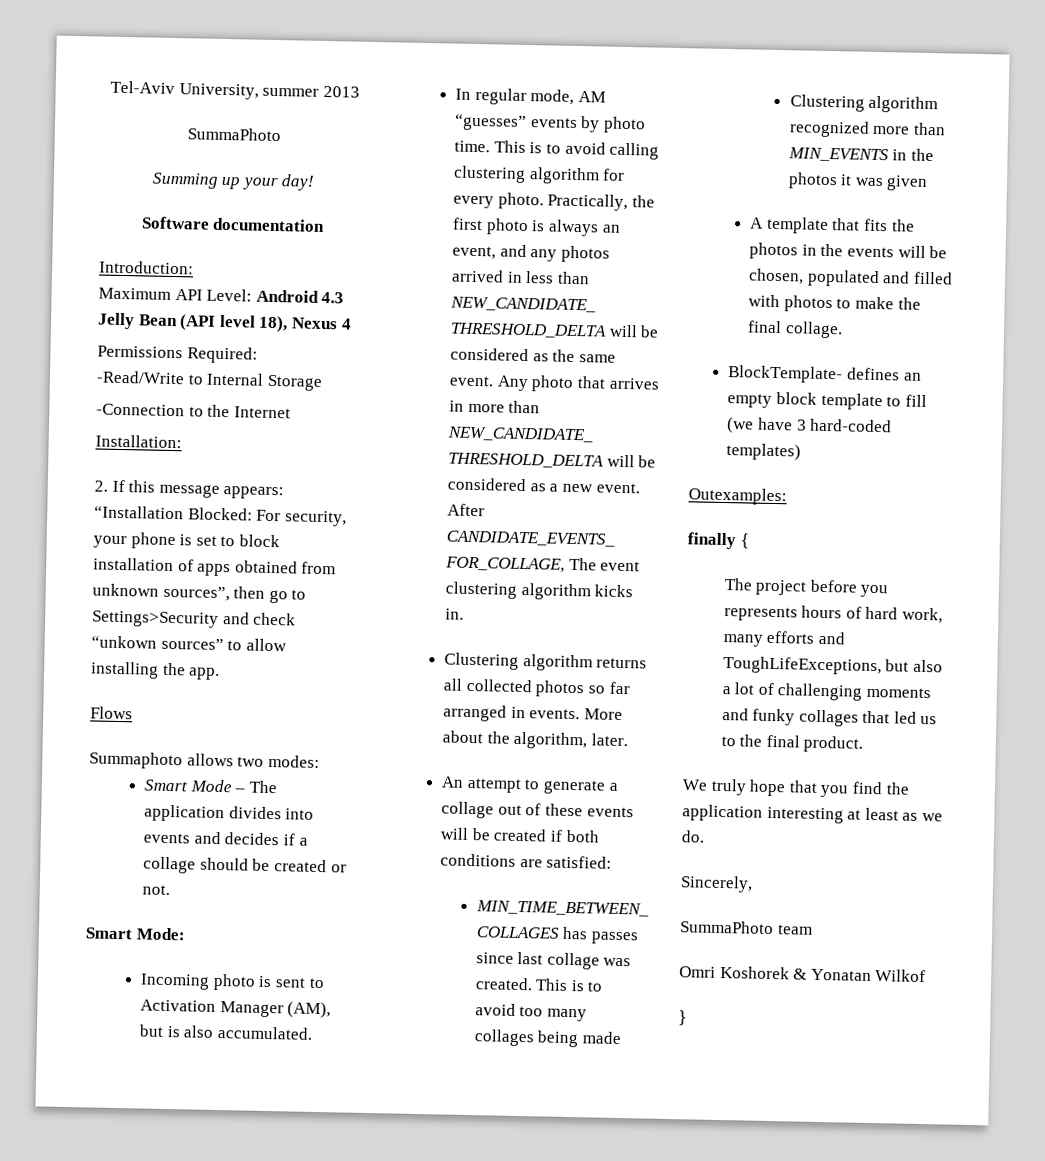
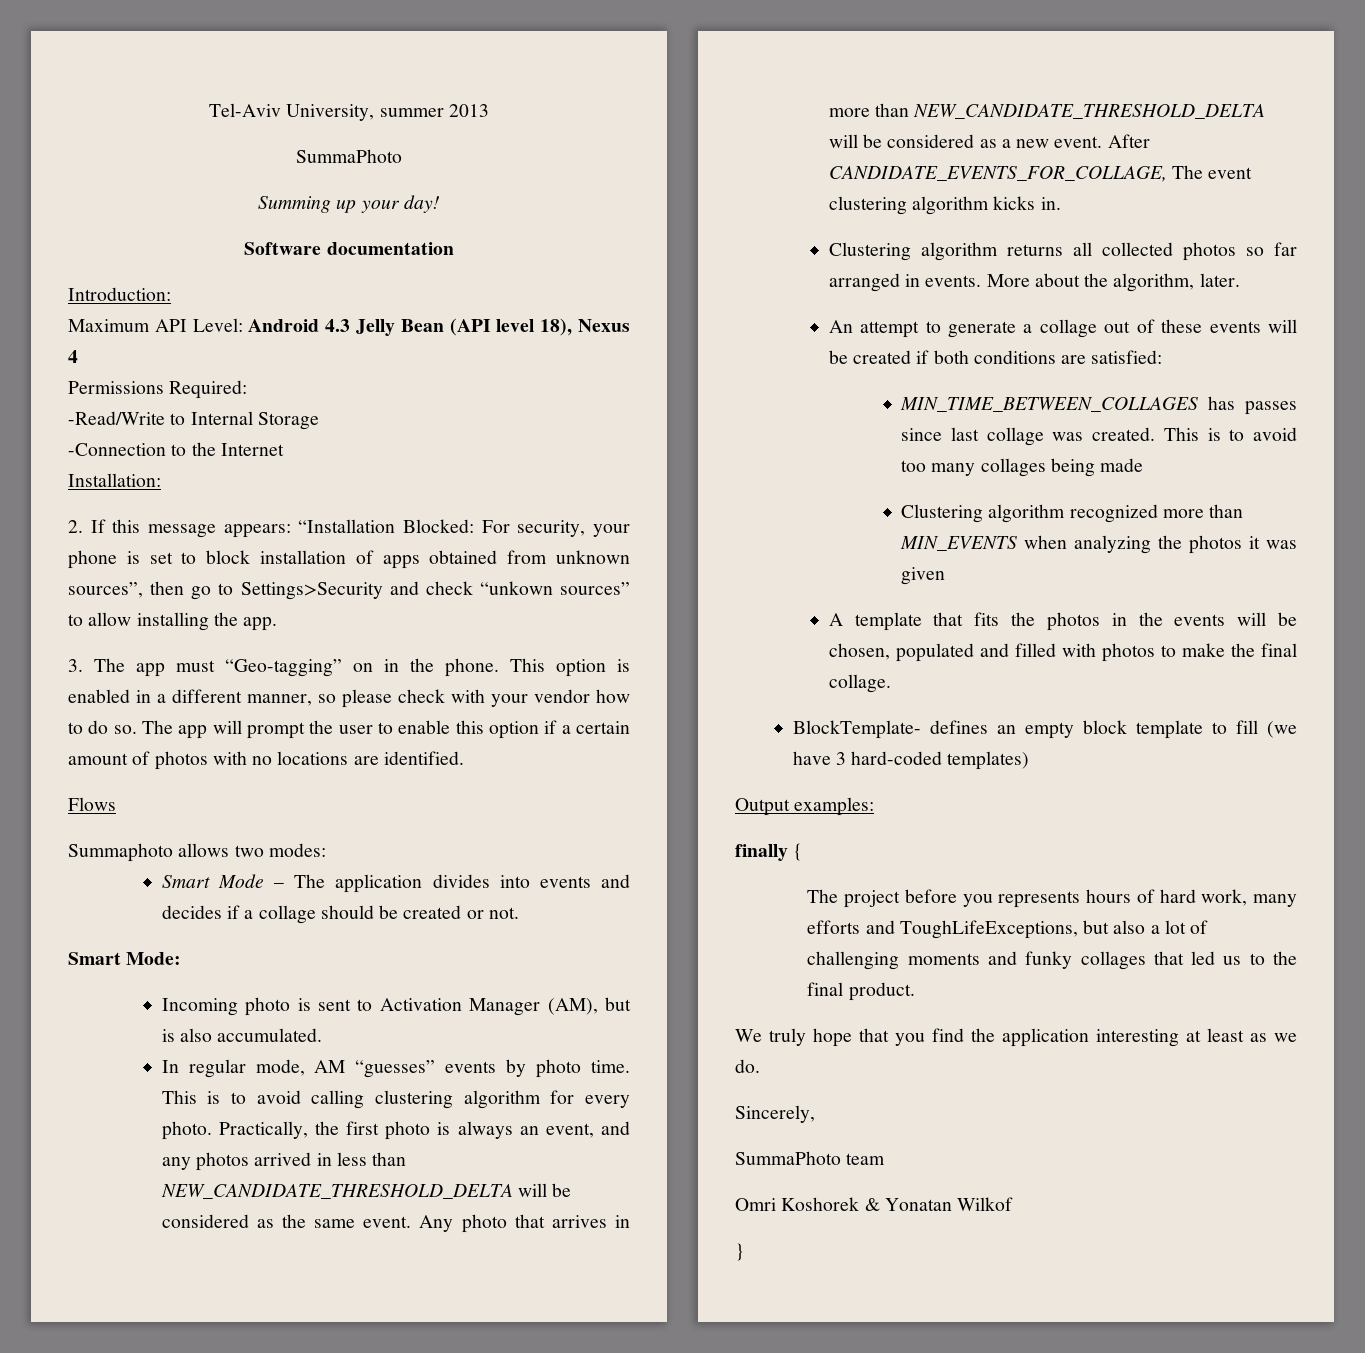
(221, 674) none -> [68,658,630,677] [68,689,630,708] [68,720,630,739] [68,751,464,770] // 3. The app must “Geo-tagging” on in the phone. This option is enabled in a different manner, so please check with your vendor how to do so. The app will prompt the user to enable this option if a certain amount of photos with no locations are identified.
[892,149,908,161] in -> [1024,535,1152,554] when analyzing
[688,487,787,506] Outexamples: -> [735,797,875,816] Output examples:

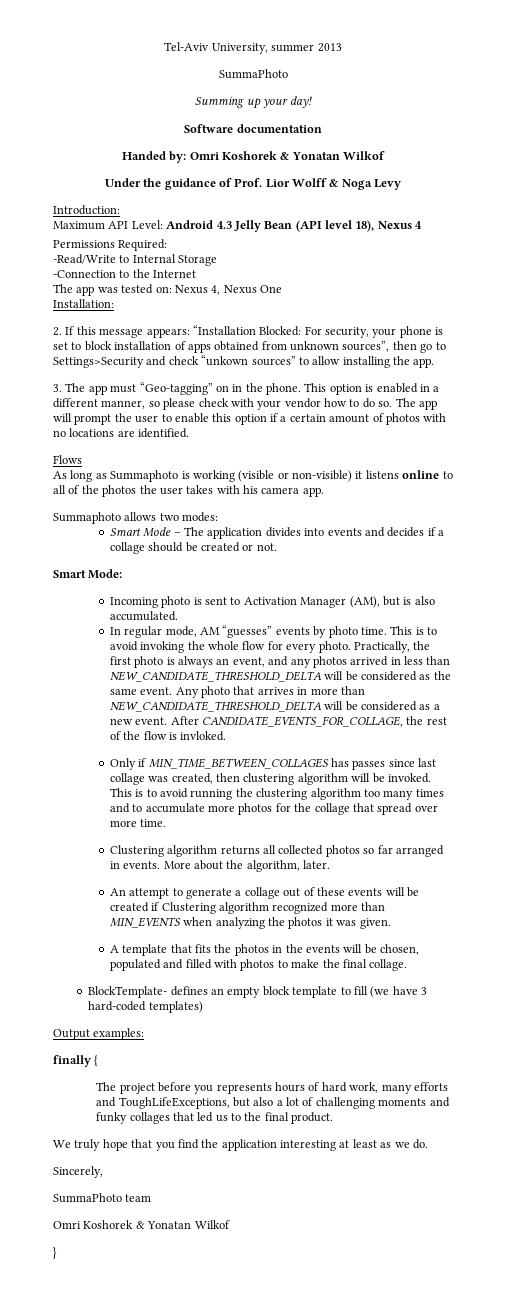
(454, 248) none -> [121,151,386,163] [104,178,402,190] // Handed by: Omri Koshorek & Yonatan Wilkof // Under the guidance of Prof. Lior Wolff & Noga Levy
(284, 449) none -> [53,284,282,296] // The app was tested on: Nexus 4, Nexus One
(116, 804) none -> [53,470,453,482] [53,485,324,497] // As long as Summaphoto is working (visible or non-visible) it listens online to all of the photos the user takes with his camera app.
[311,1090,541,1109] calling clustering algorithm -> [140,641,266,653] invoking the whole flow
[1172,165,1253,179] [828,196,1061,215] The event clustering algorithm kicks in. -> [406,716,447,725] [109,731,227,741] [109,758,437,770] [109,773,431,785] [109,788,444,800] [109,803,438,815] [109,819,167,827] the rest of the flow is invloked. // Only if MIN_TIME_BETWEEN_COLLAGES has passes since last collage was created, then clustering algorithm will be invoked. This is to avoid running the clustering algorithm too many times and to accumulate more photos for the collage that spread over more time.
[933,350,1163,364] [900,396,1297,415] [901,427,1297,446] [901,458,1144,477] both conditions are satisfied: // MIN_TIME_BETWEEN_COLLAGES has passes since last collage was created. This is to avoid too many collages being made // -> (160, 906) none
[901,567,946,585] given -> [359,918,391,929] given.

